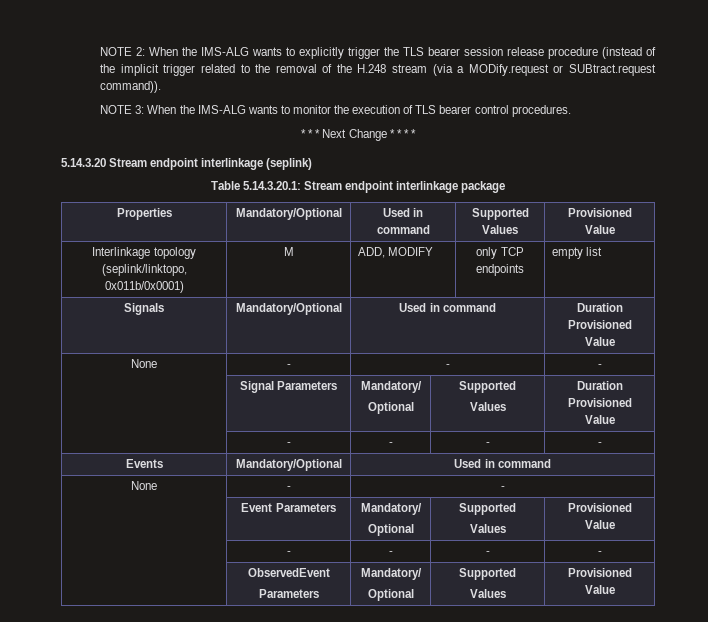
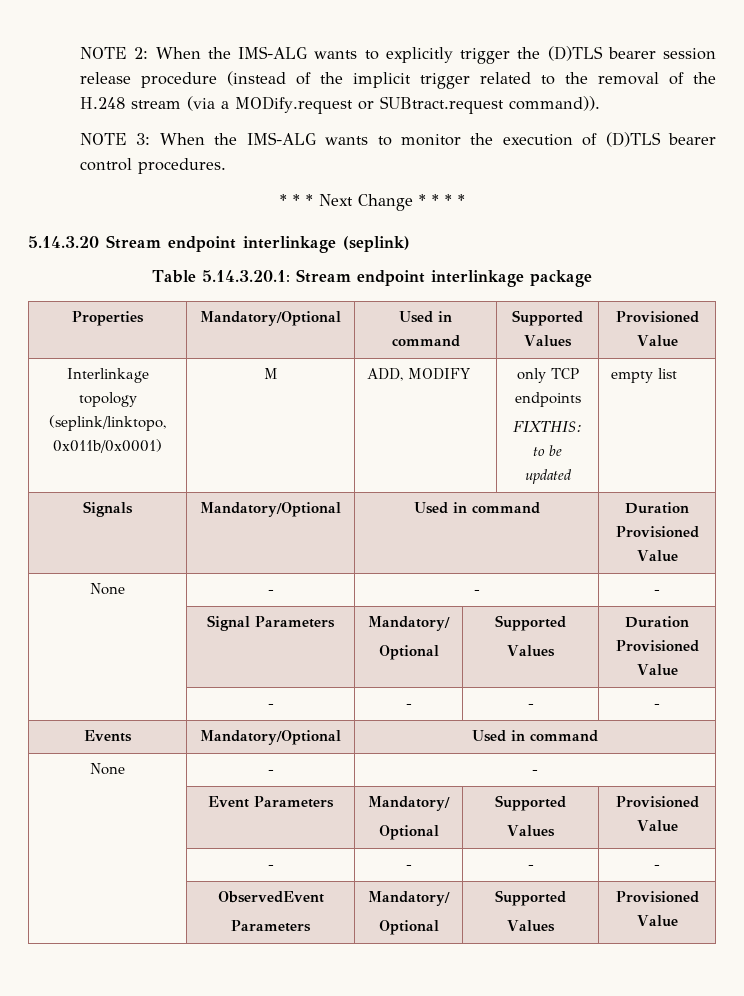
[403,47,425,56] TLS -> [547,46,603,61] (D)TLS
[415,105,437,114] TLS -> [605,132,661,147] (D)TLS
(524, 270) none -> [513,421,582,432] [533,445,562,456] [524,469,572,484] // FIXTHIS: to be updated

